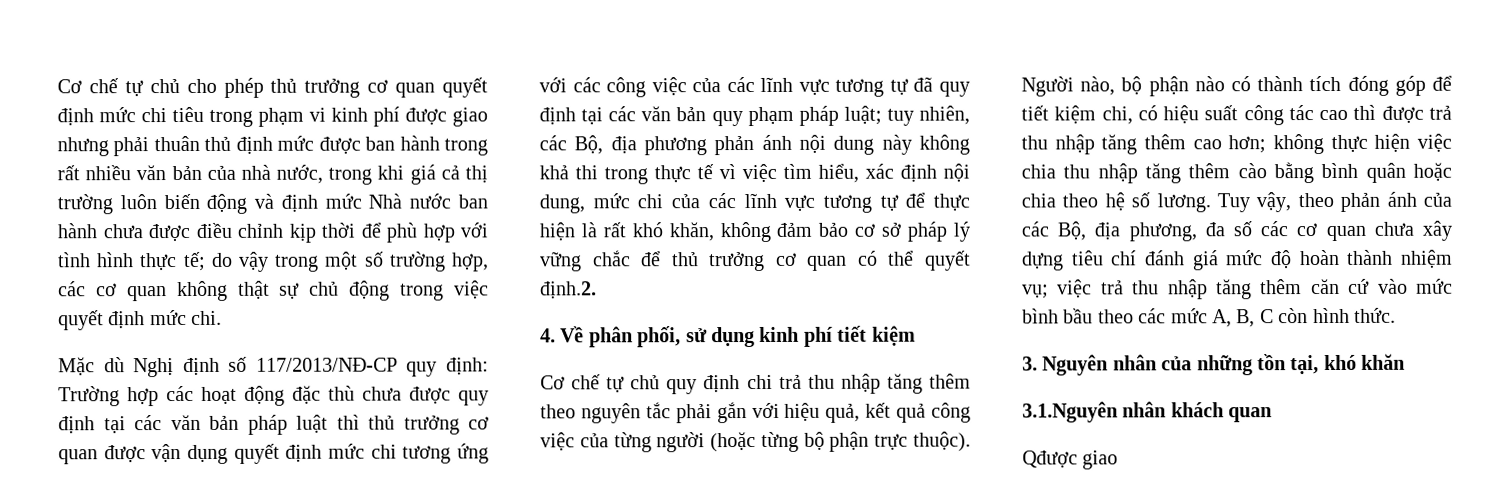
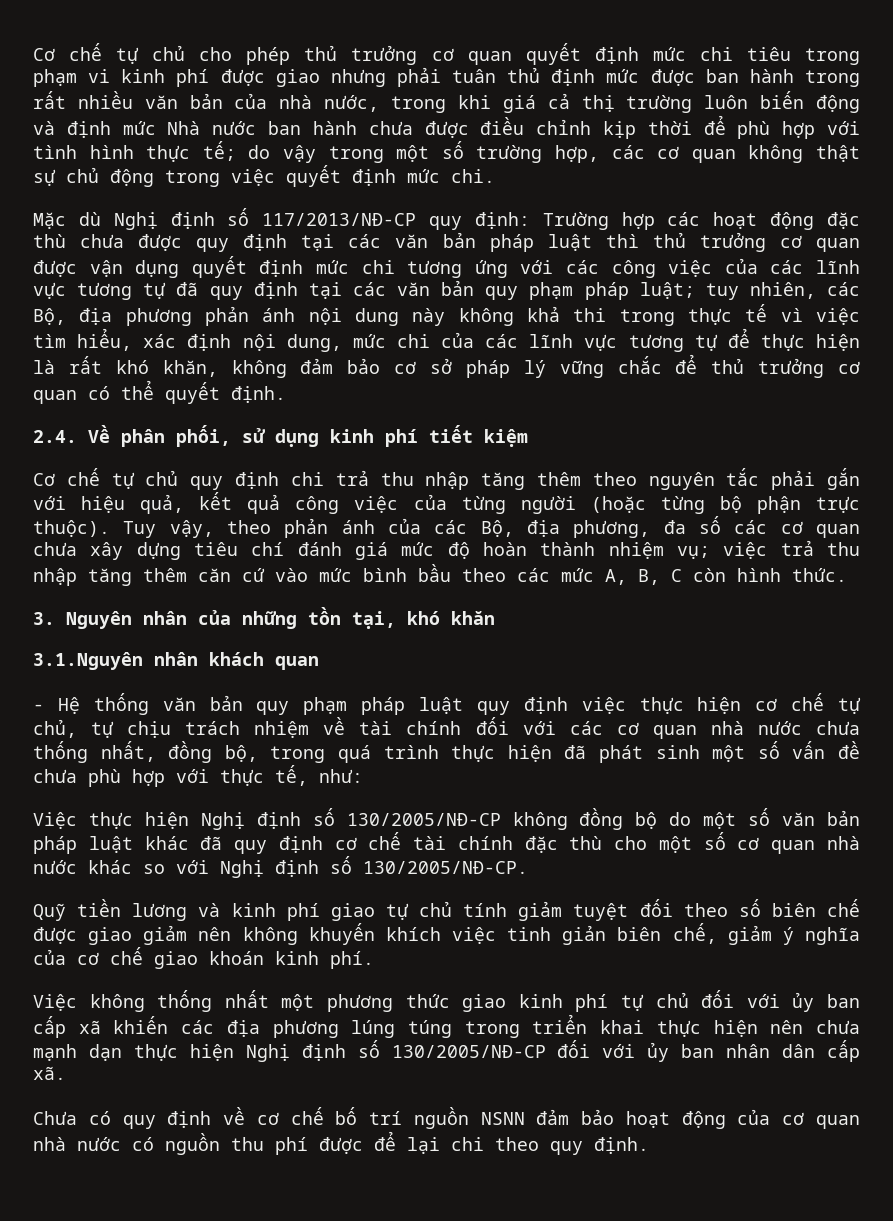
[153,135,200,152] thuân -> [452,69,497,83] tuân
[540,281,597,299] [540,328,556,343] định.2. // 4. -> [231,386,286,403] [33,430,77,443] định. // 2.4.
[1021,75,1452,97] [1021,104,1452,126] [1021,133,1452,155] [1021,162,1452,184] [1021,192,1211,213] Người nào, bộ phận nào có thành tích đóng góp để tiết kiệm chi, có hiệu suất công tác cao thì được trả thu nhập tăng thêm cao hơn; không thực hiện việc chia thu nhập tăng thêm cào bằng bình quân hoặc chia theo hệ số lương. -> (110, 528) none
[1022,450,1119,470] Qđược giao -> [33,693,861,715] [33,717,861,739] [33,741,861,763] [33,765,363,787] [33,808,861,830] [33,832,860,854] [33,856,528,878] [33,899,860,921] [33,923,860,945] [33,947,374,969] [33,990,861,1012] [33,1014,860,1038] [33,1040,861,1062] [33,1066,66,1080] [33,1107,860,1129] [33,1131,649,1155] - Hệ thống văn bản quy phạm pháp luật quy định việc thực hiện cơ chế tự chủ, tự chịu trách nhiệm về tài chính đối với các cơ quan nhà nước chưa thống nhất, đồng bộ, trong quá trình thực hiện đã phát sinh một số vấn đề chưa phù hợp với thực tế, như: // Việc thực hiện Nghị định số 130/2005/NĐ-CP không đồng bộ do một số văn bản pháp luật khác đã quy định cơ chế tài chính đặc thù cho một số cơ quan nhà nước khác so với Nghị định số 130/2005/NĐ-CP. // Quỹ tiền lương và kinh phí giao tự chủ tính giảm tuyệt đối theo số biên chế được giao giảm nên không khuyến khích việc tinh giản biên chế, giảm ý nghĩa của cơ chế giao khoán kinh phí. // Việc không thống nhất một phương thức giao kinh phí tự chủ đối với ủy ban cấp xã khiến các địa phương lúng túng trong triển khai thực hiện nên chưa mạnh dạn thực hiện Nghị định số 130/2005/NĐ-CP đối với ủy ban nhân dân cấp xã. // Chưa có quy định về cơ chế bố trí nguồn NSNN đảm bảo hoạt động của cơ quan nhà nước có nguồn thu phí được để lại chi theo quy định.

